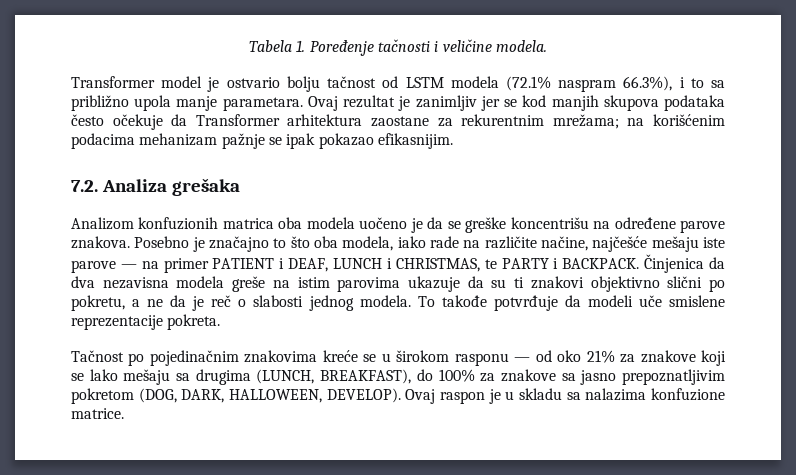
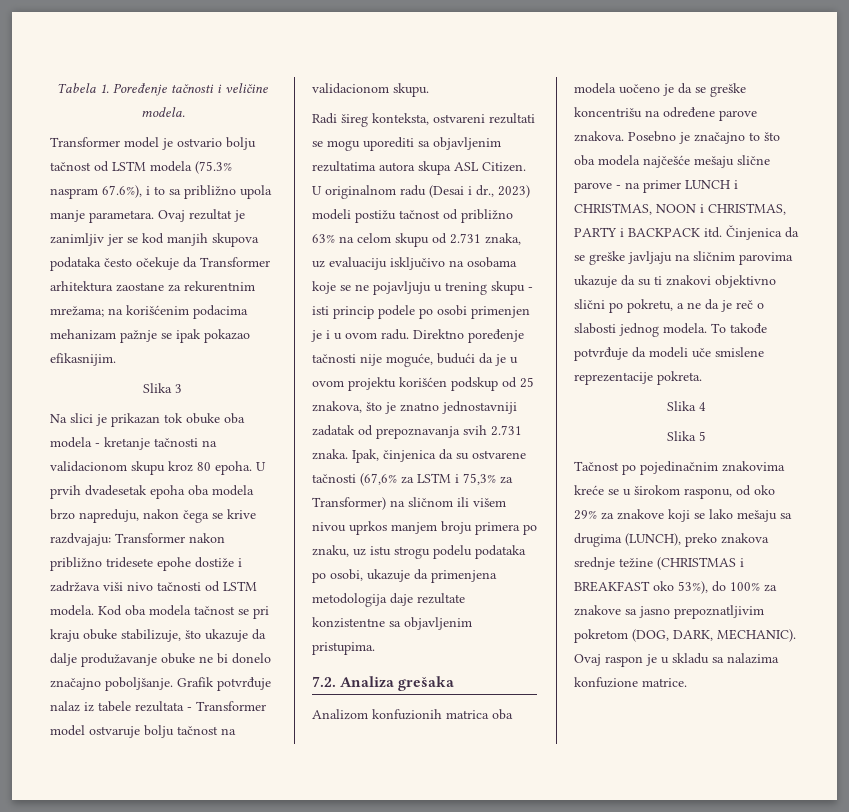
[505,76,673,92] (72.1% naspram 66.3%), -> [195,161,232,174] [50,185,142,199] (75.3% naspram 67.6%),
(453, 141) none -> [143,383,182,393] [50,413,245,427] [50,437,217,450] [50,461,266,475] [50,485,254,499] [50,509,256,523] [50,533,225,546] [50,557,242,571] [50,581,257,592] [50,605,269,619] [50,629,266,642] [50,653,271,667] [50,677,271,691] [50,701,266,712] [50,725,236,738] [312,83,429,97] [312,113,535,127] [312,137,501,151] [312,161,526,175] [312,185,530,199] [312,209,513,223] [312,233,521,247] [312,257,517,270] [312,281,533,295] [312,305,530,319] [311,329,524,343] [312,353,518,367] [312,377,534,391] [312,401,517,414] [312,425,522,439] [312,449,526,463] [312,473,513,486] [312,497,506,510] [312,521,537,535] [312,545,526,559] [312,569,497,583] [312,593,465,607] [312,617,472,630] [312,642,375,655] // Slika 3 // Na slici je prikazan tok obuke oba modela - kretanje tačnosti na validacionom skupu kroz 80 epoha. U prvih dvadesetak epoha oba modela brzo napreduju, nakon čega se krive razdvajaju: Transformer nakon približno tridesete epohe dostiže i zadržava viši nivo tačnosti od LSTM modela. Kod oba modela tačnost se pri kraju obuke stabilizuje, što ukazuje da dalje produžavanje obuke ne bi donelo značajno poboljšanje. Grafik potvrđuje nalaz iz tabele rezultata - Transformer model ostvaruje bolju tačnost na validacionom skupu. // Radi šireg konteksta, ostvareni rezultati se mogu uporediti sa objavljenim rezultatima autora skupa ASL Citizen. U originalnom radu (Desai i dr., 2023) modeli postižu tačnost od približno 63% na celom skupu od 2.731 znaka, uz evaluaciju isključivo na osobama koje se ne pojavljuju u trening skupu - isti princip podele po osobi primenjen je i u ovom radu. Direktno poređenje tačnosti nije moguće, budući da je u ovom projektu korišćen podskup od 25 znakova, što je znatno jednostavniji zadatak od prepoznavanja svih 2.731 znaka. Ipak, činjenica da su ostvarene tačnosti (67,6% za LSTM i 75,3% za Transformer) na sličnom ili višem nivou uprkos manjem broju primera po znaku, uz istu strogu podelu podataka po osobi, ukazuje da primenjena metodologija daje rezultate konzistentne sa objavljenim pristupima.
[342,236,726,252] [71,254,726,273] [71,276,330,292] modela, iako rade na različite načine, najčešće mešaju iste parove — na primer PATIENT i DEAF, LUNCH i CHRISTMAS, te PARTY i BACKPACK. Činjenica da dva nezavisna modela greše na istim -> [598,155,770,168] [574,180,738,193] [574,203,786,215] [574,225,799,240] [574,251,735,265] modela najčešće mešaju slične parove - na primer LUNCH i CHRISTMAS, NOON i CHRISTMAS, PARTY i BACKPACK itd. Činjenica da se greške javljaju na sličnim
(221, 322) none -> [667,401,706,411] [667,431,706,441] // Slika 4 // Slika 5
[454,353,531,366] rasponu — -> [684,488,732,499] rasponu,
[586,350,615,363] 21% -> [574,510,597,520] 29%
[256,369,412,384] (LUNCH, BREAKFAST), -> [625,533,769,547] [574,557,744,570] [574,581,708,594] (LUNCH), preko znakova srednje težine (CHRISTMAS i BREAKFAST oko 53%),
[229,388,401,403] HALLOWEEN, DEVELOP). -> [717,629,796,642] MECHANIC).

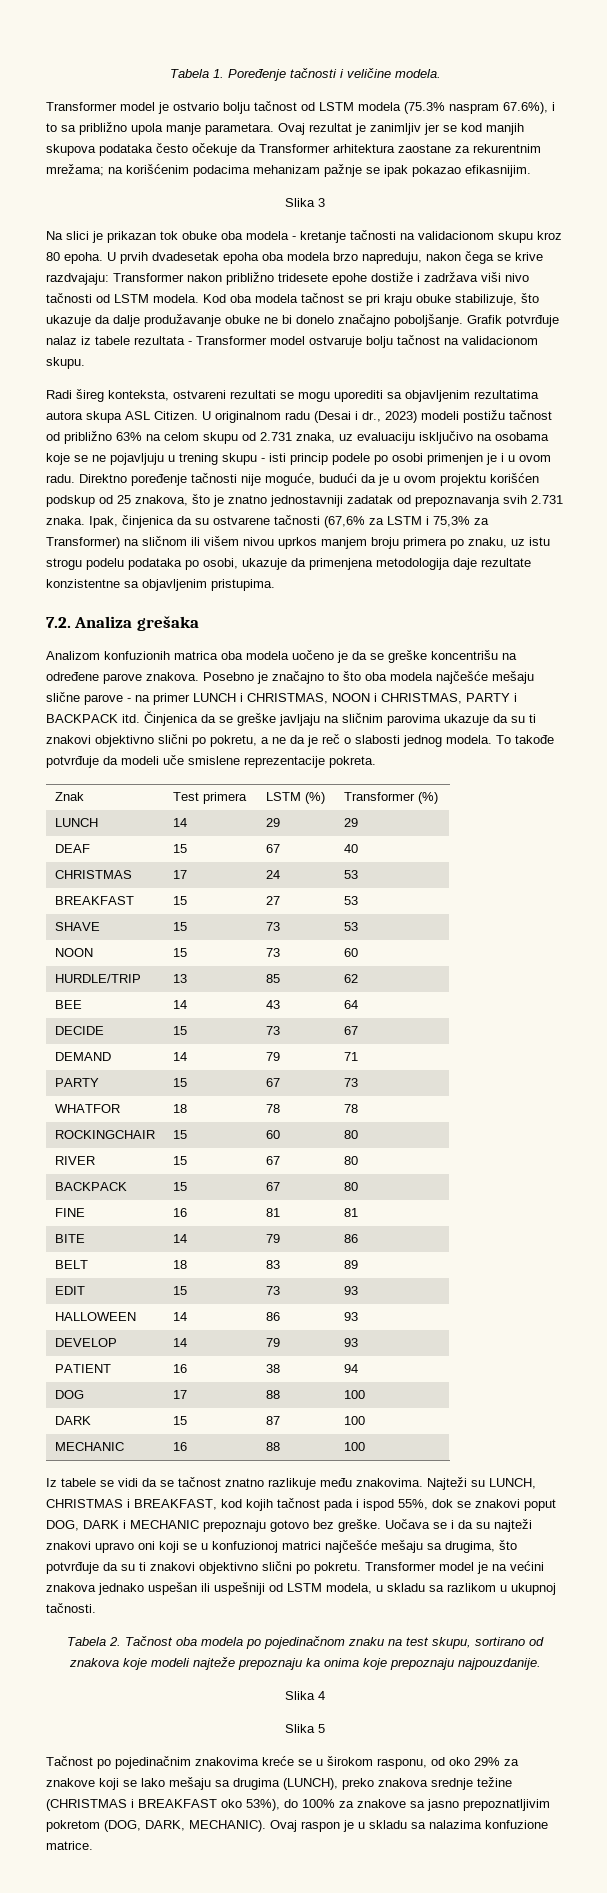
(702, 378) none -> [54,792,84,801] [172,792,247,804] [265,792,325,804] [343,792,438,804] [54,818,98,827] [172,818,187,827] [265,818,280,827] [343,818,358,827] [54,844,90,853] [172,844,187,853] [265,844,280,853] [343,844,358,853] [54,870,132,879] [172,870,187,879] [265,870,280,879] [343,870,358,879] [54,896,134,905] [172,896,187,905] [265,896,280,905] [343,896,358,905] [54,922,100,931] [172,922,187,931] [265,922,280,931] [343,922,358,931] [54,948,93,957] [172,948,187,957] [265,948,280,957] [343,948,358,957] [54,974,141,983] [172,974,187,983] [265,974,280,983] [343,974,358,983] [54,1000,82,1009] [172,1000,187,1009] [265,1000,280,1009] [343,1000,358,1009] [54,1026,104,1035] [172,1026,187,1035] [265,1026,280,1035] [343,1026,358,1035] [54,1052,111,1061] [172,1052,187,1061] [265,1052,280,1061] [343,1052,358,1061] [54,1078,99,1087] [172,1078,187,1087] [265,1078,280,1087] [343,1078,358,1087] [54,1104,120,1113] [172,1104,187,1113] [265,1104,280,1113] [343,1104,358,1113] [54,1130,155,1139] [172,1130,187,1139] [265,1130,280,1139] [343,1130,358,1139] [54,1156,95,1165] [172,1156,187,1165] [265,1156,280,1165] [343,1156,358,1165] [54,1182,127,1191] [172,1182,187,1191] [265,1182,280,1191] [343,1182,358,1191] [54,1208,85,1217] [172,1208,187,1217] [265,1208,280,1217] [343,1208,358,1217] [54,1234,85,1243] [172,1234,187,1243] [265,1234,280,1243] [343,1234,358,1243] [54,1260,88,1269] [172,1260,187,1269] [265,1260,280,1269] [343,1260,358,1269] [54,1286,85,1295] [172,1286,187,1295] [265,1286,280,1295] [343,1286,358,1295] [54,1312,136,1321] [172,1312,187,1321] [265,1312,280,1321] [343,1312,358,1321] [54,1338,117,1347] [172,1338,187,1347] [265,1338,280,1347] [343,1338,358,1347] [54,1364,111,1373] [172,1364,187,1373] [265,1364,280,1373] [343,1364,358,1373] [54,1390,84,1399] [172,1390,187,1399] [265,1390,280,1399] [343,1390,365,1399] [54,1416,91,1425] [172,1416,187,1425] [265,1416,280,1425] [343,1416,365,1425] [54,1442,124,1451] [172,1442,187,1451] [265,1442,280,1451] [343,1442,365,1451] [46,1477,536,1490] [46,1498,556,1511] [46,1519,532,1532] [46,1540,517,1553] [46,1561,544,1574] [46,1582,556,1595] [46,1603,96,1613] [67,1636,544,1649] [68,1657,541,1670] // Znak | Test primera | LSTM (%) | Transformer (%) // LUNCH | 14 | 29 | 29 // DEAF | 15 | 67 | 40 // CHRISTMAS | 17 | 24 | 53 // BREAKFAST | 15 | 27 | 53 // SHAVE | 15 | 73 | 53 // NOON | 15 | 73 | 60 // HURDLE/TRIP | 13 | 85 | 62 // BEE | 14 | 43 | 64 // DECIDE | 15 | 73 | 67 // DEMAND | 14 | 79 | 71 // PARTY | 15 | 67 | 73 // WHATFOR | 18 | 78 | 78 // ROCKINGCHAIR | 15 | 60 | 80 // RIVER | 15 | 67 | 80 // BACKPACK | 15 | 67 | 80 // FINE | 16 | 81 | 81 // BITE | 14 | 79 | 86 // BELT | 18 | 83 | 89 // EDIT | 15 | 73 | 93 // HALLOWEEN | 14 | 86 | 93 // DEVELOP | 14 | 79 | 93 // PATIENT | 16 | 38 | 94 // DOG | 17 | 88 | 100 // DARK | 15 | 87 | 100 // MECHANIC | 16 | 88 | 100 // Iz tabele se vidi da se tačnost znatno razlikuje među znakovima. Najteži su LUNCH, CHRISTMAS i BREAKFAST, kod kojih tačnost pada i ispod 55%, dok se znakovi poput DOG, DARK i MECHANIC prepoznaju gotovo bez greške. Uočava se i da su najteži znakovi upravo oni koji se u konfuzionoj matrici najčešće mešaju sa drugima, što potvrđuje da su ti znakovi objektivno slični po pokretu. Transformer model je na većini znakova jednako uspešan ili uspešniji od LSTM modela, u skladu sa razlikom u ukupnoj tačnosti. // Tabela 2. Tačnost oba modela po pojedinačnom znaku na test skupu, sortirano od znakova koje modeli najteže prepoznaju ka onima koje prepoznaju najpouzdanije.

